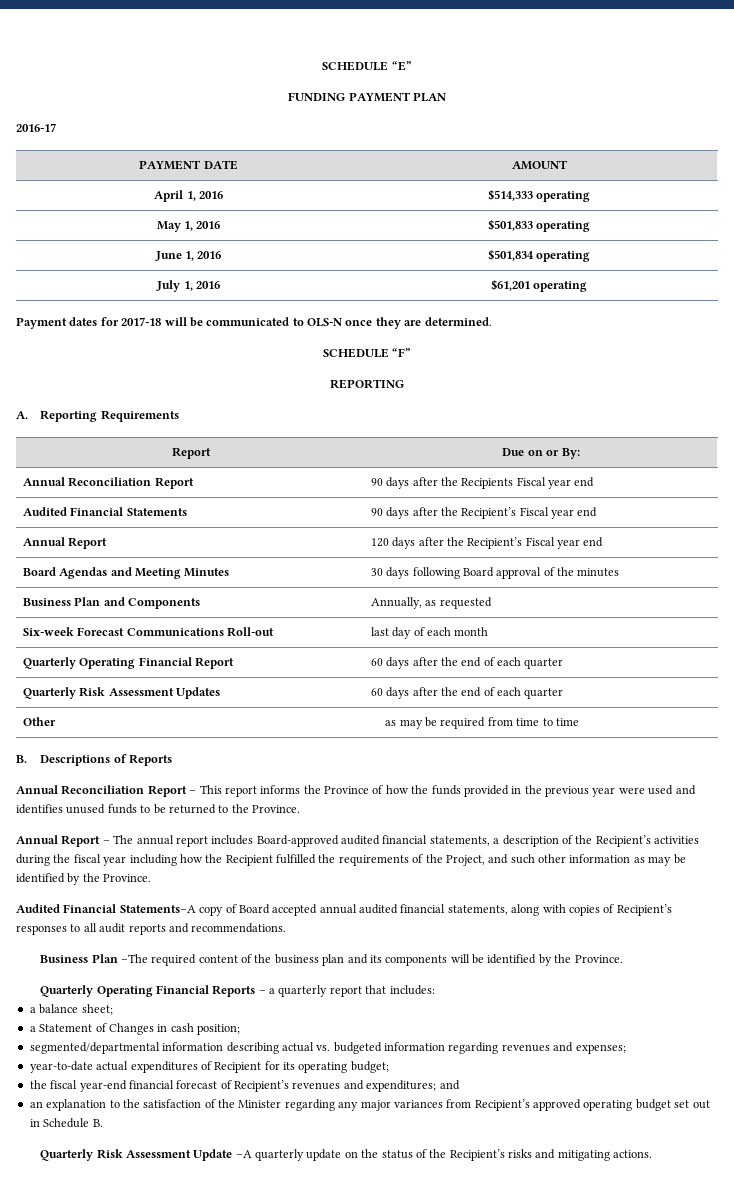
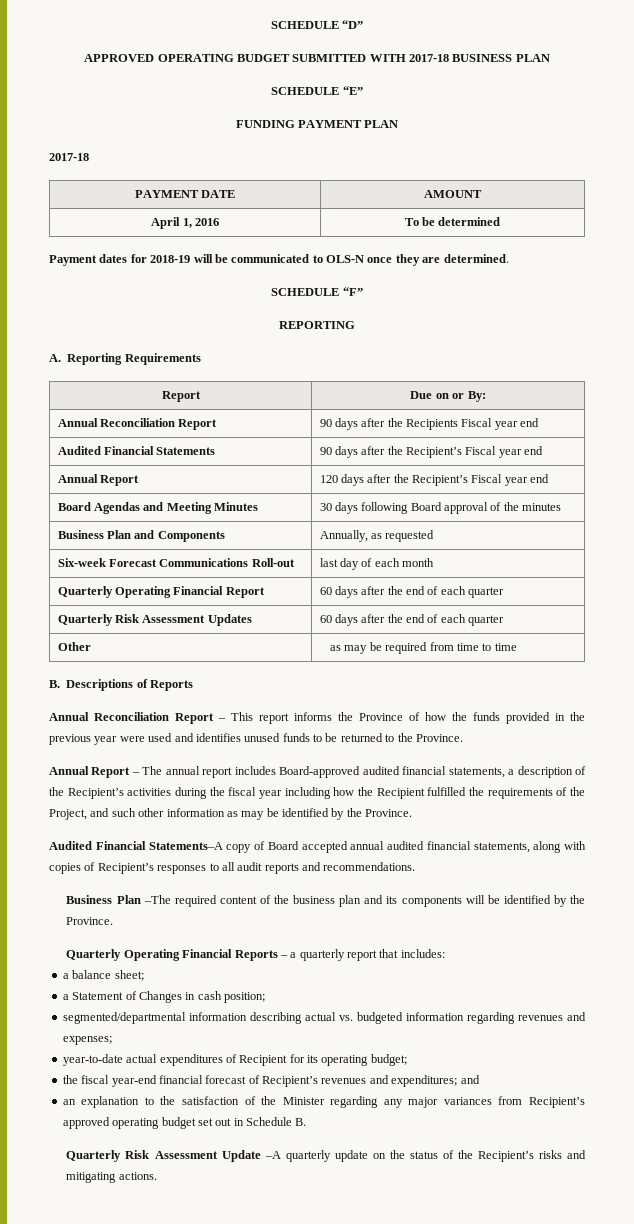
[322,61,389,71] SCHEDULE -> [270,20,364,29] [84,54,550,62] [271,87,340,95] SCHEDULE “D” // APPROVED OPERATING BUDGET SUBMITTED WITH 2017-18 BUSINESS PLAN // SCHEDULE
[16,123,56,132] 2016-17 -> [49,153,89,161] 2017-18
[487,189,591,202] [156,221,221,232] [487,219,591,232] [154,251,222,261] [487,249,591,262] [156,280,220,292] [490,279,588,292] $514,333 operating // May 1, 2016 | $501,833 operating // June 1, 2016 | $501,834 operating // July 1, 2016 | $61,201 operating -> [404,217,501,226] To be determined
[121,317,162,326] 2017-18 -> [150,255,191,263] 2018-19

